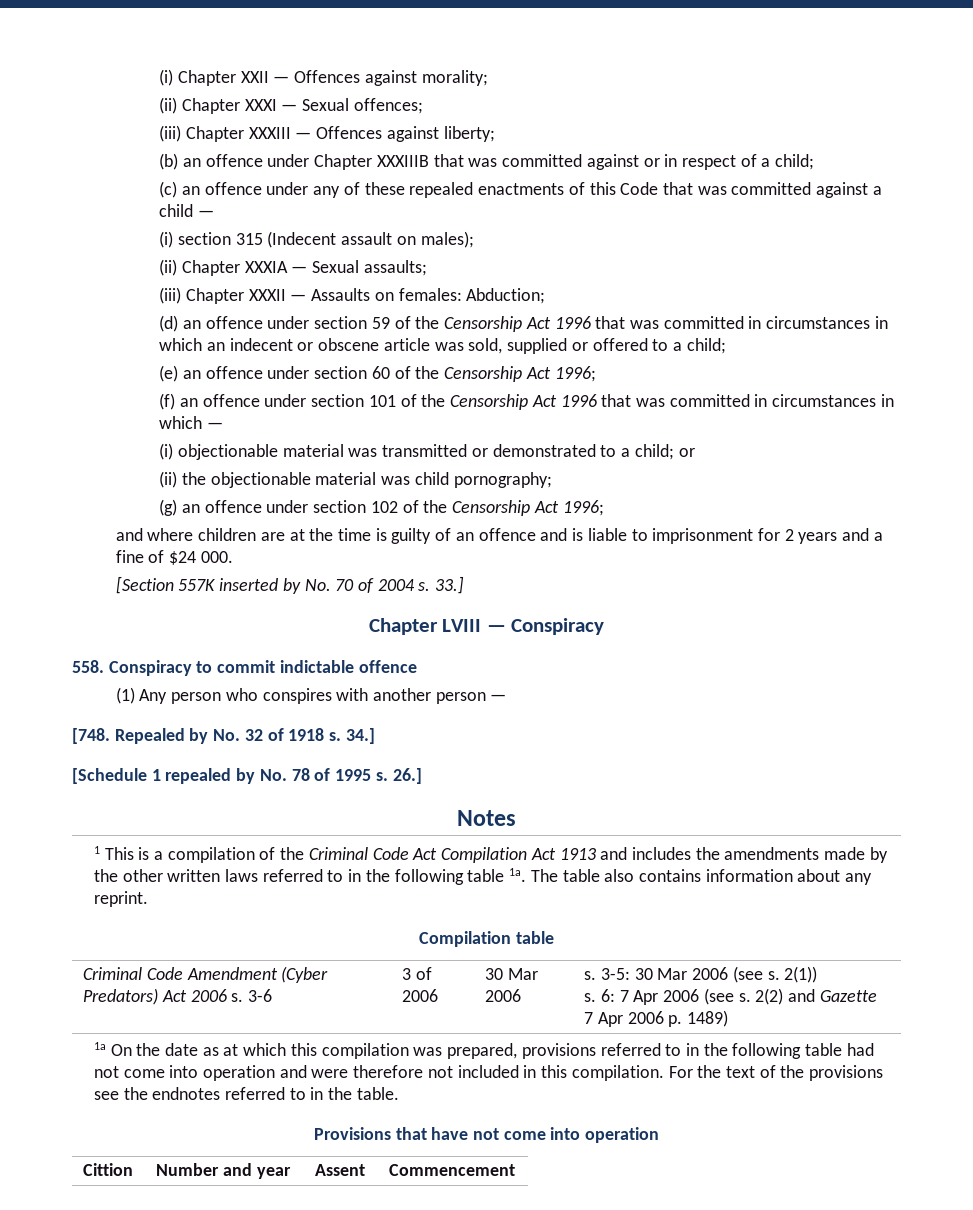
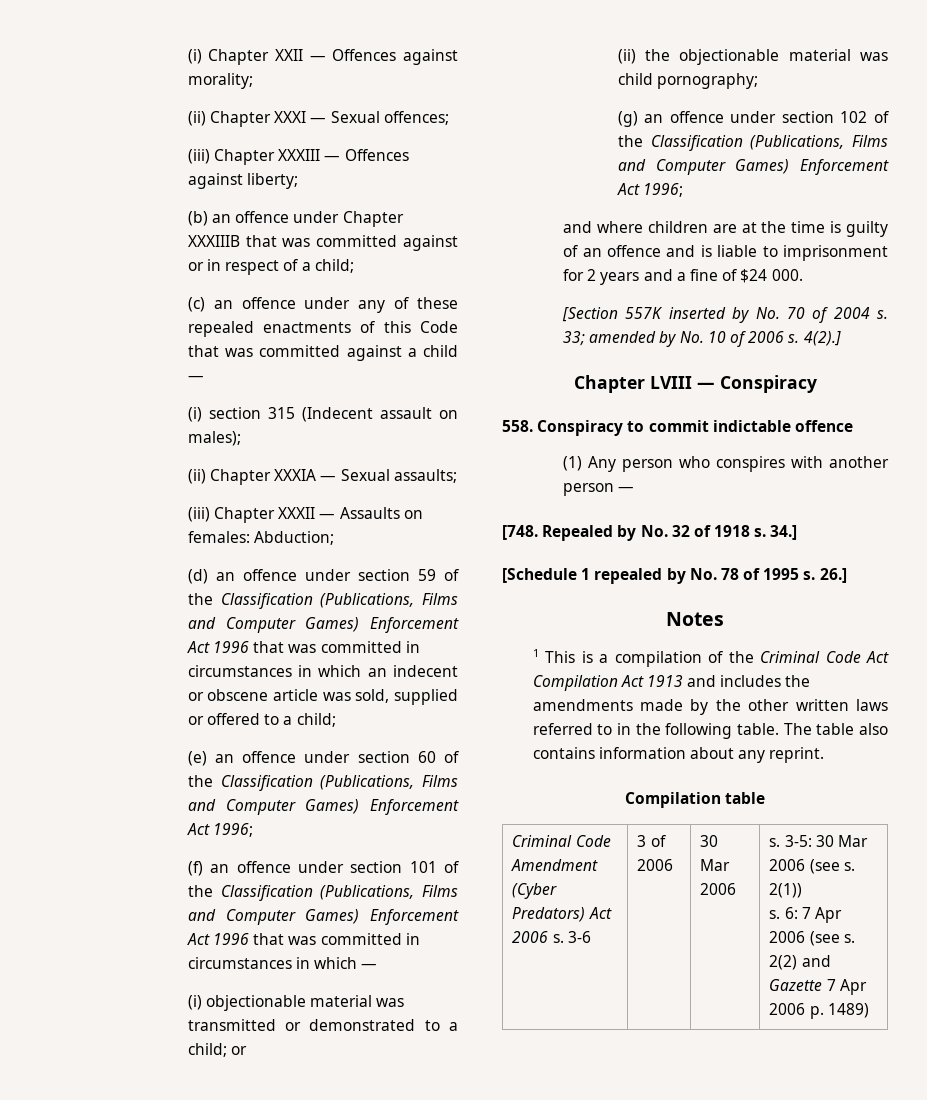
[444,316,523,332] Censorship -> [220,593,458,609] [187,617,459,633] Classification (Publications, Films and Computer Games) Enforcement
[444,366,523,382] Censorship -> [220,775,458,791] [187,799,459,815] Classification (Publications, Films and Computer Games) Enforcement
[450,394,529,410] Censorship -> [220,885,458,901] [187,909,459,925] Classification (Publications, Films and Computer Games) Enforcement
[452,500,531,516] Censorship -> [650,135,888,151] [617,159,889,175] Classification (Publications, Films and Computer Games) Enforcement
[435,576,465,594] 33.] -> [563,331,841,347] 33; amended by No. 10 of 2006 s. 4(2).]
[467,868,527,882] table 1a. -> [736,723,779,735] table.
[93,1042,874,1059] [93,1065,884,1081] [93,1087,399,1100] [313,1127,660,1143] [83,1163,134,1176] [156,1163,291,1179] [315,1164,366,1176] [389,1164,516,1176] // 1a On the date as at which this compilation was prepared, provisions referred to in the following table had not come into operation and were therefore not included in this compilation. For the text of the provisions see the endnotes referred to in the table. // Provisions that have not come into operation // Cittion | Number and year | Assent | Commencement -> (869, 1010) none

